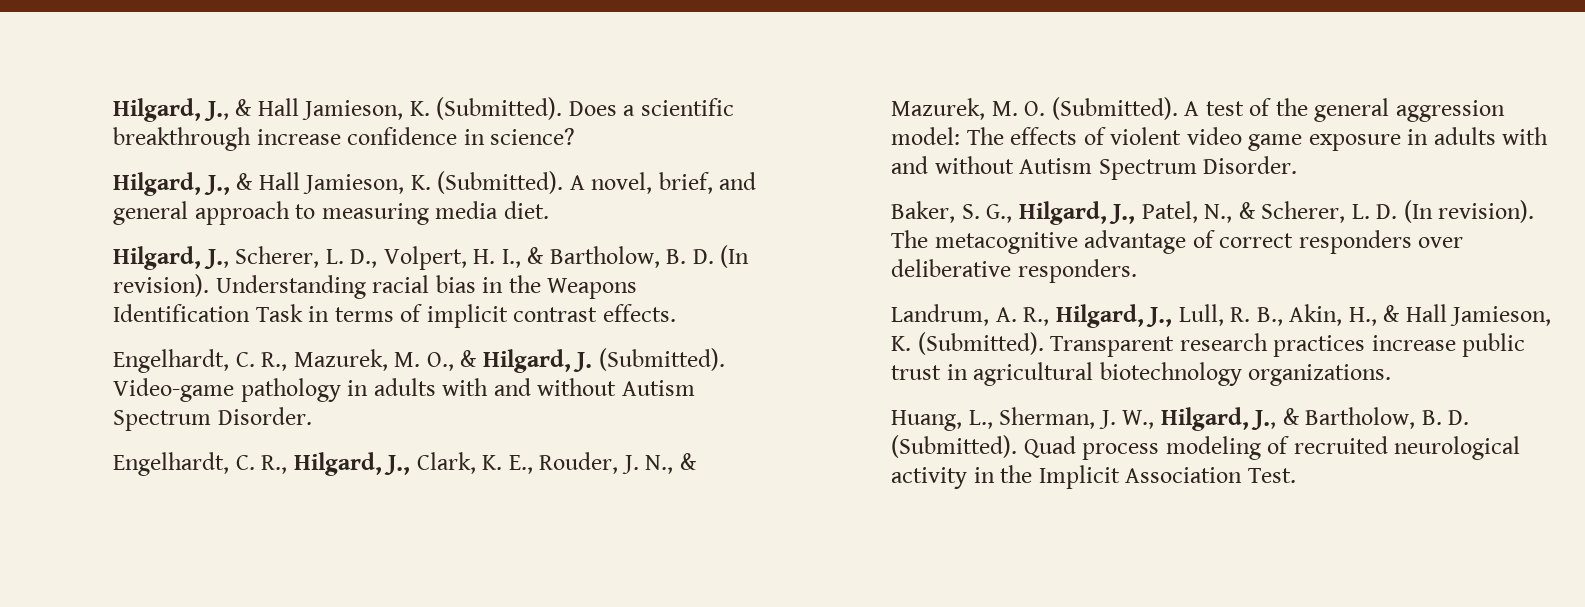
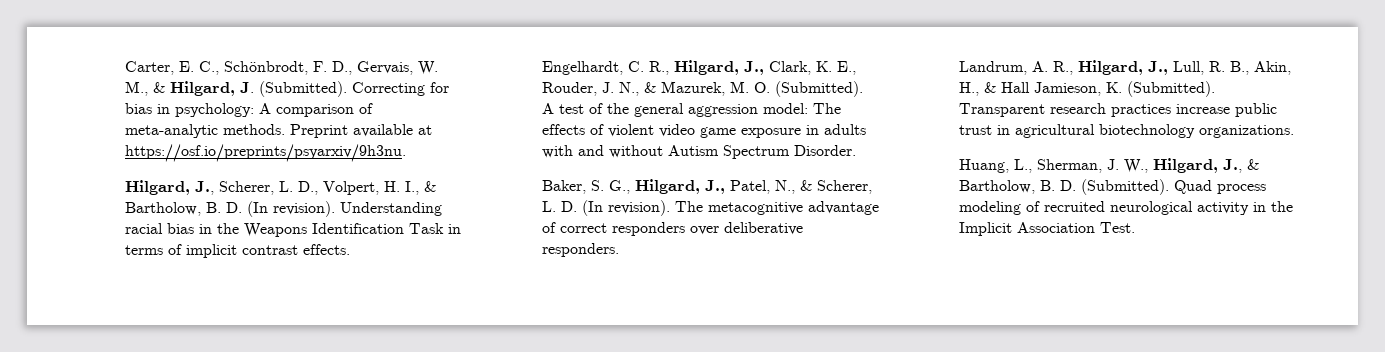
[113,97,734,122] [113,127,576,151] [113,171,757,196] [113,201,549,225] Hilgard, J., & Hall Jamieson, K. (Submitted). Does a scientific breakthrough increase confidence in science? // Hilgard, J., & Hall Jamieson, K. (Submitted). A novel, brief, and general approach to measuring media diet. -> [124,61,438,75] [124,81,449,97] [124,103,373,117] [124,124,432,138] [124,144,406,162] Carter, E. C., Schönbrodt, F. D., Gervais, W. M., & Hilgard, J. (Submitted). Correcting for bias in psychology: A comparison of meta-analytic methods. Preprint available at https://osf.io/preprints/psyarxiv/9h3nu.
[113,348,725,373] [113,378,695,402] [113,407,312,431] // Engelhardt, C. R., Mazurek, M. O., & Hilgard, J. (Submitted). Video-game pathology in adults with and without Autism Spectrum Disorder. -> (350, 249) none

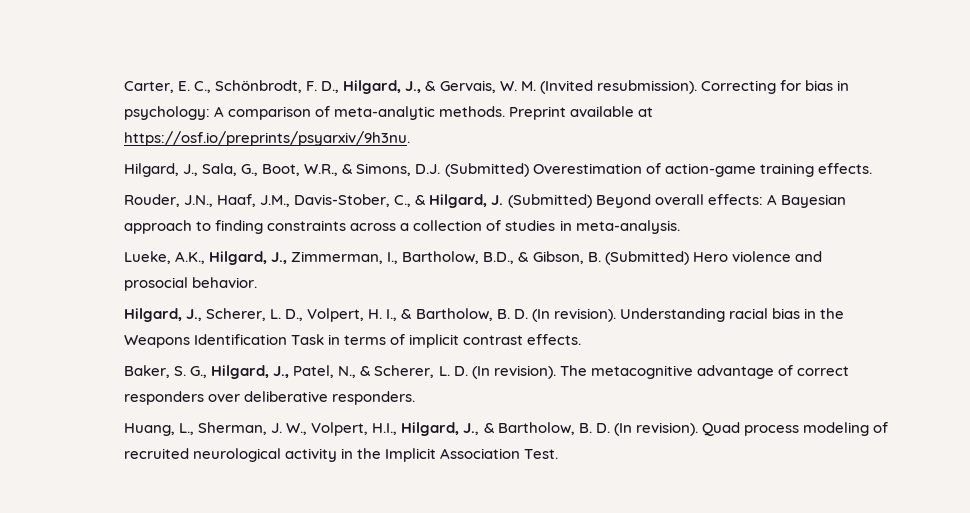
[356,61,438,75] [124,81,347,97] Gervais, W. M., & Hilgard, J. (Submitted). -> [343,80,697,94] Hilgard, J., & Gervais, W. M. (Invited resubmission).
(406, 153) none -> [124,163,872,177] [124,194,846,208] [124,220,680,234] [124,251,822,265] [124,277,258,291] // Hilgard, J., Sala, G., Boot, W.R., & Simons, D.J. (Submitted) Overestimation of action-game training effects. // Rouder, J.N., Haaf, J.M., Davis-Stober, C., & Hilgard, J. (Submitted) Beyond overall effects: A Bayesian approach to finding constraints across a collection of studies in meta-analysis. // Lueke, A.K., Hilgard, J., Zimmerman, I., Bartholow, B.D., & Gibson, B. (Submitted) Hero violence and prosocial behavior.
[541,60,856,75] [541,81,863,97] [541,103,841,117] [541,124,866,138] [541,145,856,159] // Engelhardt, C. R., Hilgard, J., Clark, K. E., Rouder, J. N., & Mazurek, M. O. (Submitted). A test of the general aggression model: The effects of violent video game exposure in adults with and without Autism Spectrum Disorder. -> (582, 339) none
[958,60,1291,75] [958,81,1215,97] [958,103,1277,117] [958,124,1294,138] // Landrum, A. R., Hilgard, J., Lull, R. B., Akin, H., & Hall Jamieson, K. (Submitted). Transparent research practices increase public trust in agricultural biotechnology organizations. -> (416, 398) none
(1148, 166) none -> [311,422,398,436] Volpert, H.I.,
[1080,179,1169,195] (Submitted). -> [613,422,698,436] (In revision).

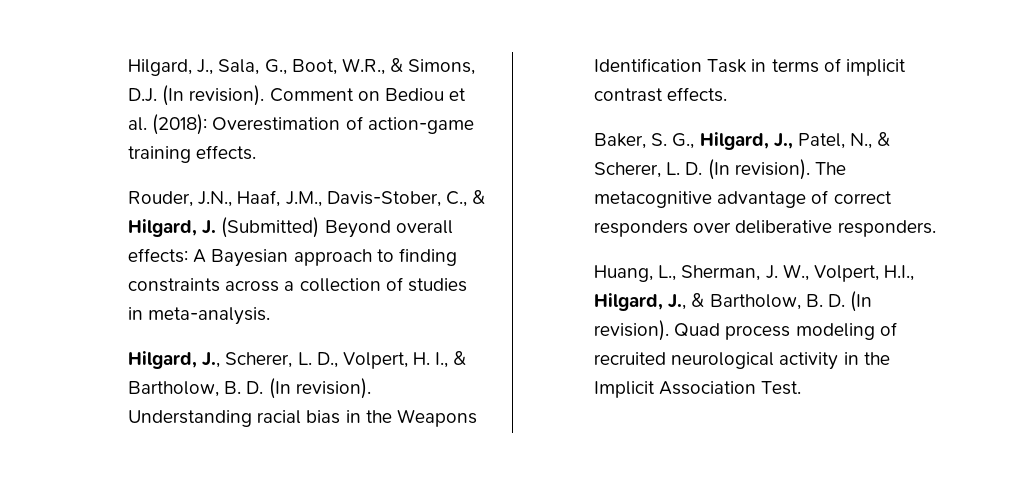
[124,80,849,94] [124,106,654,120] [124,131,411,146] Carter, E. C., Schönbrodt, F. D., Hilgard, J., & Gervais, W. M. (Invited resubmission). Correcting for bias in psychology: A comparison of meta-analytic methods. Preprint available at https://osf.io/preprints/psyarxiv/9h3nu. // -> (128, 67) none
[444,163,529,177] (Submitted) -> [162,85,466,106] [128,114,208,135] (In revision). Comment on Bediou et al. (2018):
[124,251,822,265] [124,277,258,291] // Lueke, A.K., Hilgard, J., Zimmerman, I., Bartholow, B.D., & Gibson, B. (Submitted) Hero violence and prosocial behavior. -> (271, 316) none

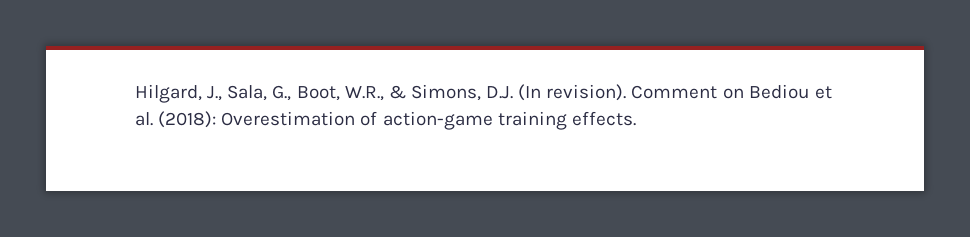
[128,190,485,207] [128,217,453,238] [128,248,457,267] [128,277,467,292] [128,307,271,325] [128,351,467,369] [128,378,371,399] [128,409,477,427] [594,58,906,76] [594,87,728,102] [594,132,891,150] [594,159,846,180] [594,190,892,208] [594,220,936,237] [594,264,914,282] [594,291,872,312] [594,320,897,341] [594,352,890,370] [594,381,802,398] // Rouder, J.N., Haaf, J.M., Davis-Stober, C., & Hilgard, J. (Submitted) Beyond overall effects: A Bayesian approach to finding constraints across a collection of studies in meta-analysis. // Hilgard, J., Scherer, L. D., Volpert, H. I., & Bartholow, B. D. (In revision). Understanding racial bias in the Weapons Identification Task in terms of implicit contrast effects. // Baker, S. G., Hilgard, J., Patel, N., & Scherer, L. D. (In revision). The metacognitive advantage of correct responders over deliberative responders. // Huang, L., Sherman, J. W., Volpert, H.I., Hilgard, J., & Bartholow, B. D. (In revision). Quad process modeling of recruited neurological activity in the Implicit Association Test. -> (636, 118) none

